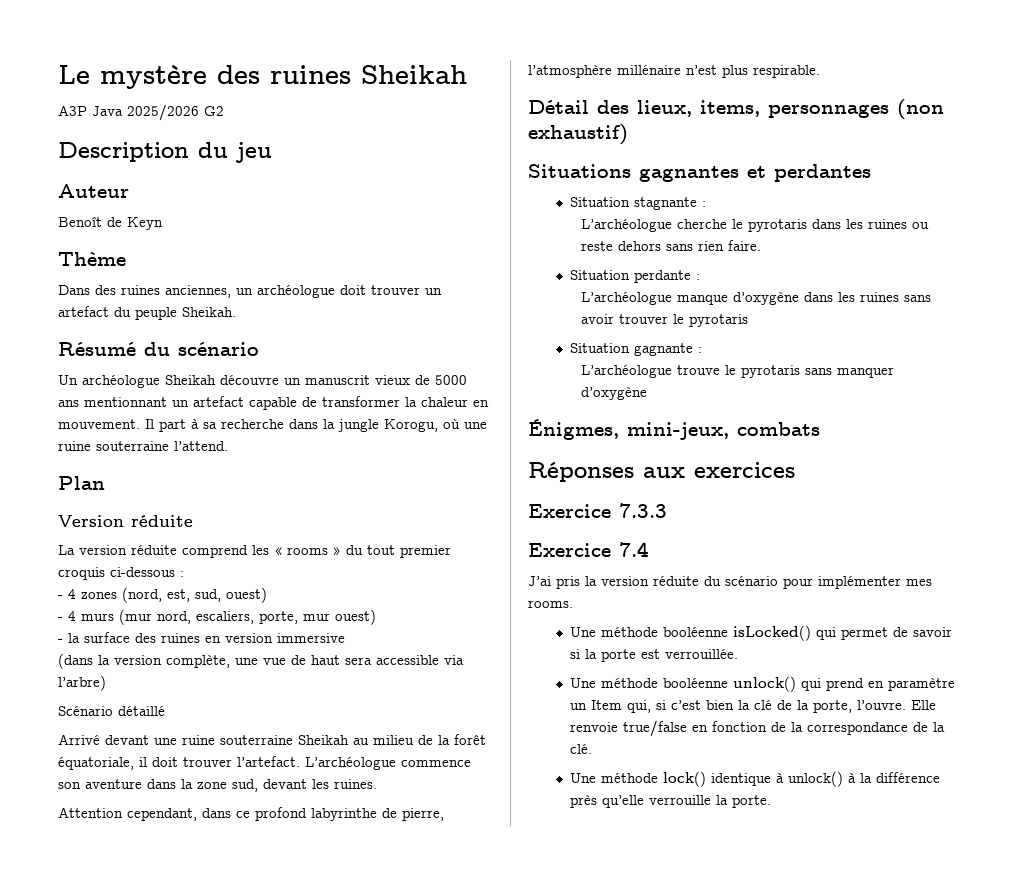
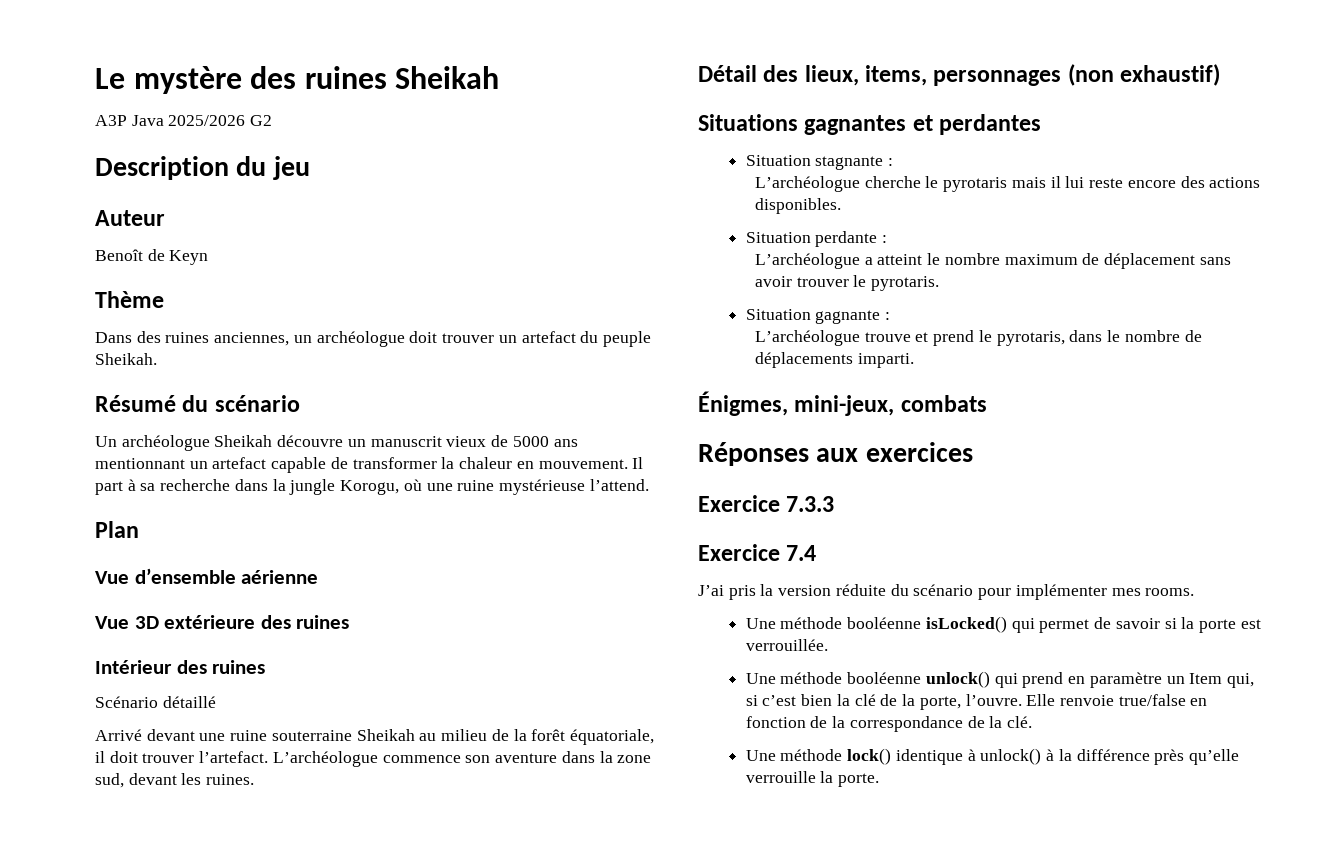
[96,441,169,451] souterraine -> [498,479,585,495] mystérieuse
[58,515,193,527] [58,545,451,558] [58,567,184,580] [58,587,267,603] [58,609,376,625] [58,632,345,643] [58,653,464,669] [58,675,106,691] Version réduite // La version réduite comprend les « rooms » du tout premier croquis ci-dessous : // - 4 zones (nord, est, sud, ouest) // - 4 murs (mur nord, escaliers, porte, mur ouest) // - la surface des ruines en version immersive // (dans la version complète, une vue de haut sera accessible via l’arbre) -> [95,568,319,584] [95,615,350,629] [95,660,266,674] Vue d’ensemble aérienne // Vue 3D extérieure des ruines // Intérieur des ruines
[58,807,444,821] [528,65,820,78] // Attention cependant, dans ce profond labyrinthe de pierre, l’atmosphère millénaire n’est plus respirable. -> (255, 779) none
[811,219,929,229] [580,240,761,251] [570,270,701,283] [580,292,899,305] dans les ruines ou reste dehors sans rien faire. // Situation perdante : // L’archéologue manque d’oxygène dans les ruines -> [1011,176,1261,188] [754,198,841,214] [745,231,888,247] [754,253,1196,269] mais il lui reste encore des actions disponibles. // Situation perdante : // L’archéologue a atteint le nombre maximum de déplacement
[688,314,748,327] pyrotaris -> [871,276,940,291] pyrotaris.
[724,365,894,378] [580,387,647,400] le pyrotaris sans manquer d’oxygène -> [915,330,1202,346] [754,352,914,368] et prend le pyrotaris, dans le nombre de déplacements imparti.

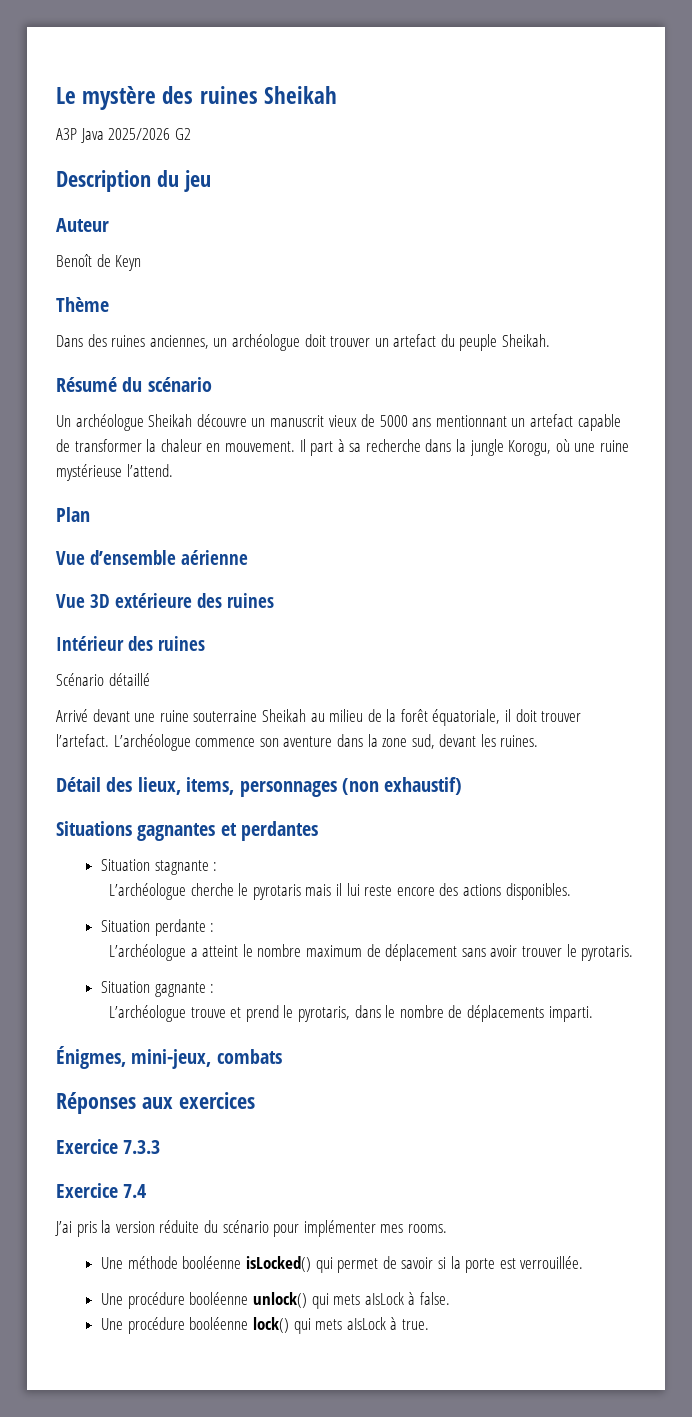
[780,672,843,684] méthode -> [127,1292,185,1309] procédure
[1022,672,1254,688] [745,694,1208,710] [745,716,1033,732] [745,748,1239,765] [745,771,880,787] prend en paramètre un Item qui, si c’est bien la clé de la porte, l’ouvre. Elle renvoie true/false en fonction de la correspondance de la clé. // Une méthode lock() identique à unlock() à la différence près qu’elle verrouille la porte. -> [333,1292,450,1305] [101,1317,429,1334] mets aIsLock à false. // Une procédure booléenne lock() qui mets aIsLock à true.

